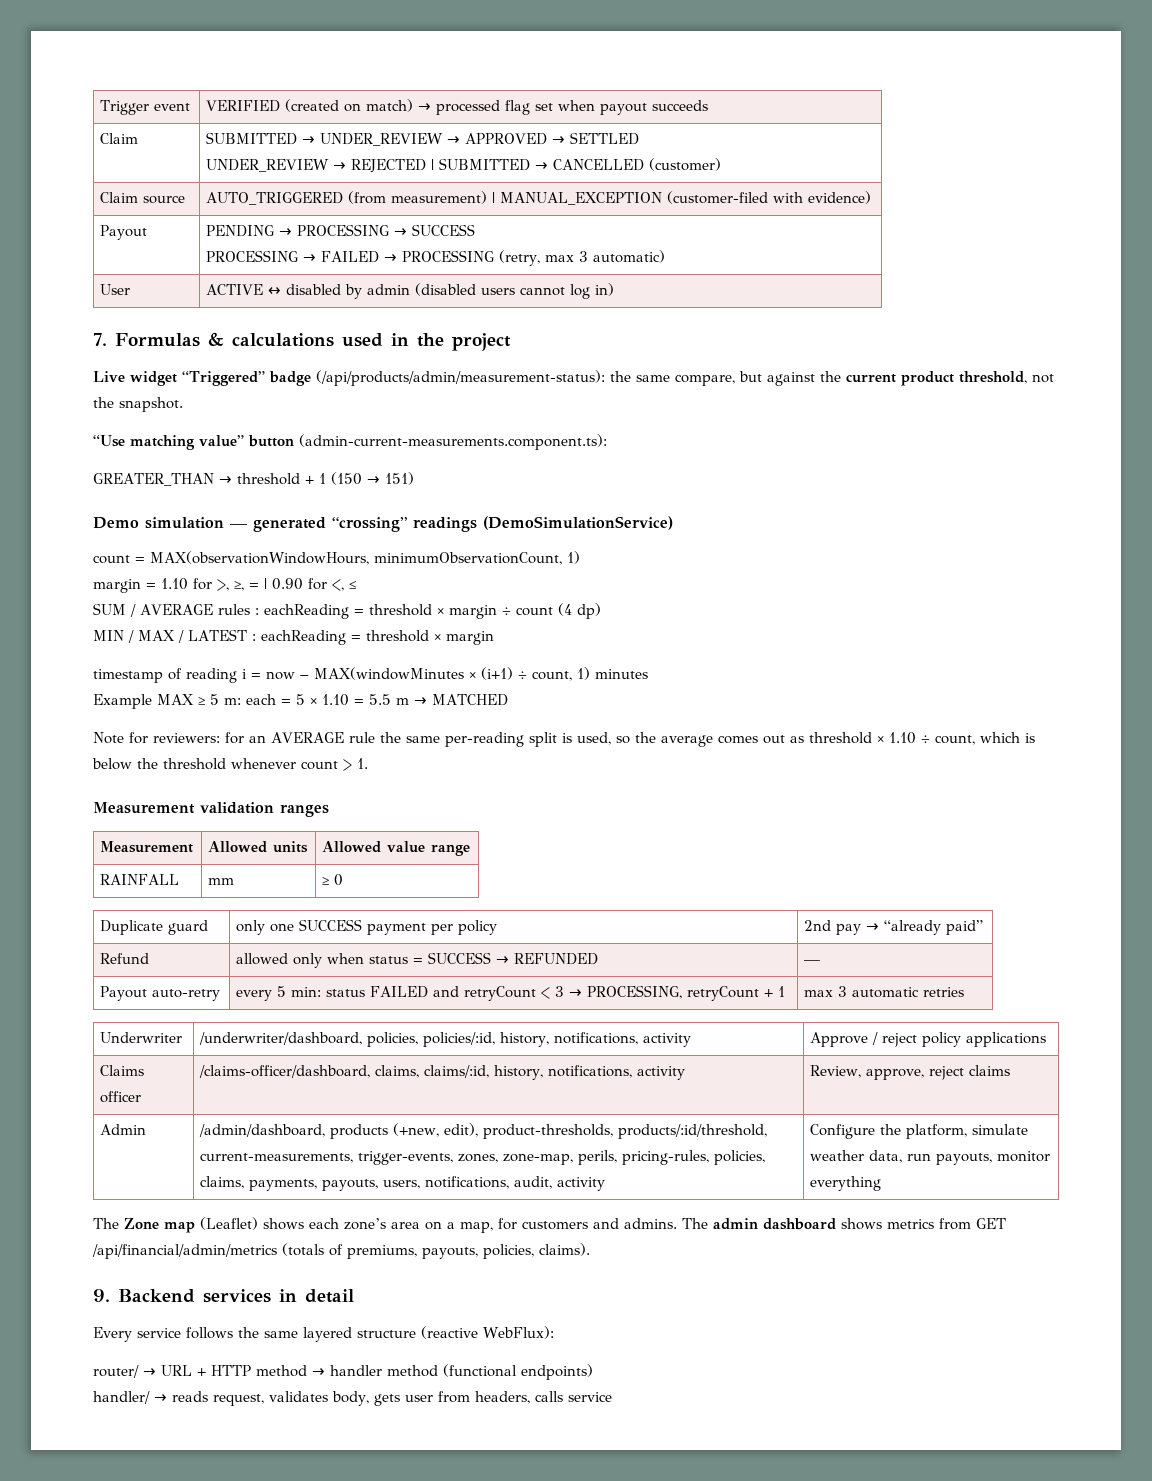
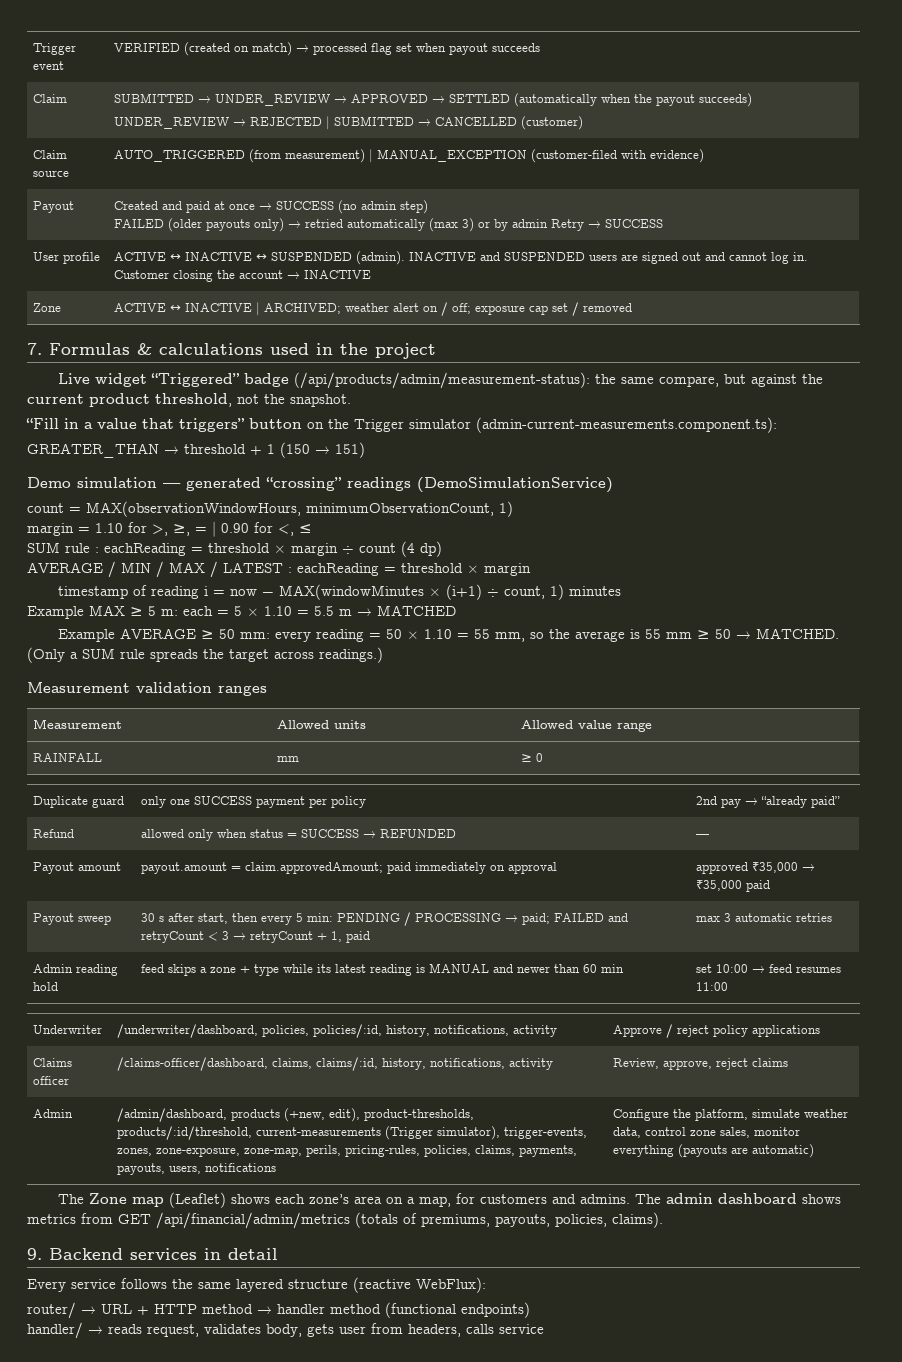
(640, 138) none -> [513,93,752,107] (automatically when the payout succeeds)
[206,224,476,237] [206,250,666,266] PENDING → PROCESSING → SUCCESS // PROCESSING → FAILED → PROCESSING (retry, max 3 automatic) -> [113,200,428,214] [113,218,663,232] Created and paid at once → SUCCESS (no admin step) // FAILED (older payouts only) → retried automatically (max 3) or by admin Retry → SUCCESS
[206,283,615,299] | ACTIVE ↔ disabled by admin (disabled users cannot log in) -> [62,252,100,264] [113,251,808,265] [113,270,371,282] [32,303,61,312] [113,302,632,316] profile | ACTIVE ↔ INACTIVE ↔ SUSPENDED (admin). INACTIVE and SUSPENDED users are signed out and cannot log in. Customer closing the account → INACTIVE // Zone | ACTIVE ↔ INACTIVE | ARCHIVED; weather alert on / off; exposure cap set / removed
[93,435,294,450] “Use matching value” button -> [26,418,471,432] “Fill in a value that triggers” button on the Trigger simulator
[130,604,250,617] / AVERAGE rules -> [65,543,90,553] rule
(601, 611) none -> [27,561,116,578] AVERAGE /
[93,732,1035,747] [92,758,368,771] Note for reviewers: for an AVERAGE rule the same per-reading split is used, so the average comes out as threshold × 1.10 ÷ count, which is below the threshold whenever count > 1. -> [57,628,839,642] [27,647,383,663] Example AVERAGE ≥ 50 mm: every reading = 50 × 1.10 = 55 mm, so the average is 55 mm ≥ 50 → MATCHED. (Only a SUM rule spreads the target across readings.)
[152,989,221,1001] [236,986,366,1001] auto-retry | every 5 min: status -> [77,862,121,871] [140,862,557,874] [695,862,815,874] [695,880,770,892] [32,913,111,925] [140,912,550,926] amount | payout.amount = claim.approvedAmount; paid immediately on approval | approved ₹35,000 → ₹35,000 paid // Payout sweep | 30 s after start, then every 5 min: PENDING / PROCESSING → paid;
[587,985,683,999] PROCESSING, -> (246, 936) none
[778,986,786,997] 1 -> [330,931,370,943] 1, paid
(965, 992) none -> [32,964,118,976] [32,982,58,991] [140,963,624,976] [695,964,841,973] [695,982,728,991] // Admin reading hold | feed skips a zone + type while its latest reading is MANUAL and newer than 60 min | set 10:00 → feed resumes 11:00
[200,1153,354,1163] current-measurements, -> [255,1126,500,1140] current-measurements (Trigger simulator),
(499, 1158) none -> [155,1147,240,1157] zone-exposure,
[425,1176,606,1191] notifications, audit, activity -> [204,1163,276,1172] notifications
[907,1153,993,1165] run payouts, -> [644,1127,750,1138] control zone sales,
(882, 1183) none -> [677,1144,814,1158] (payouts are automatic)

